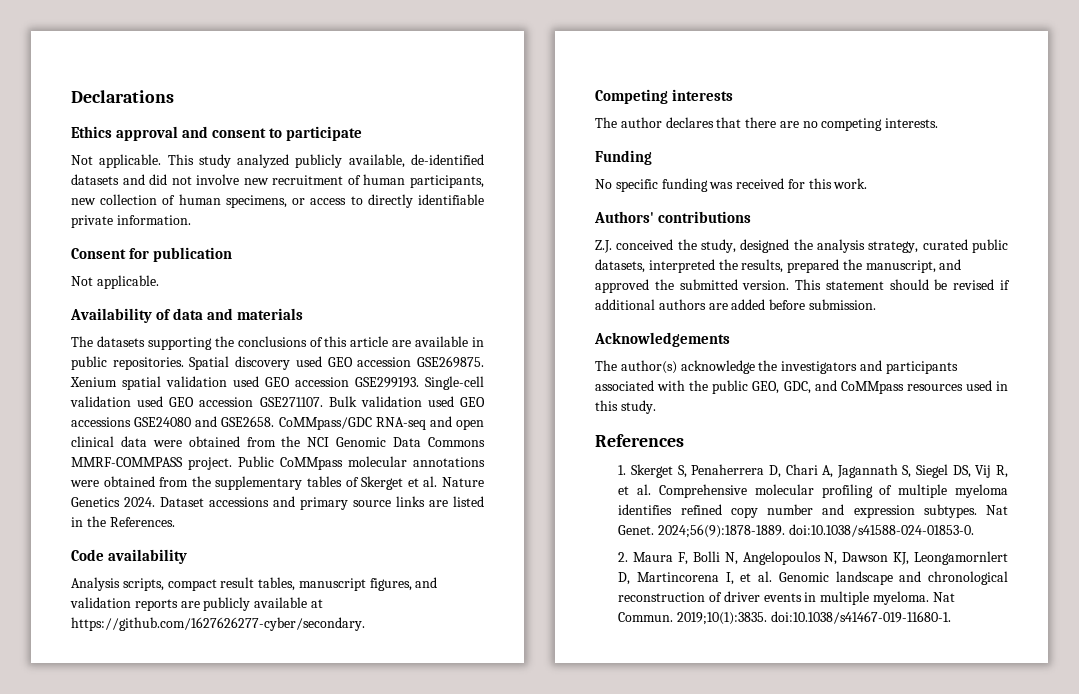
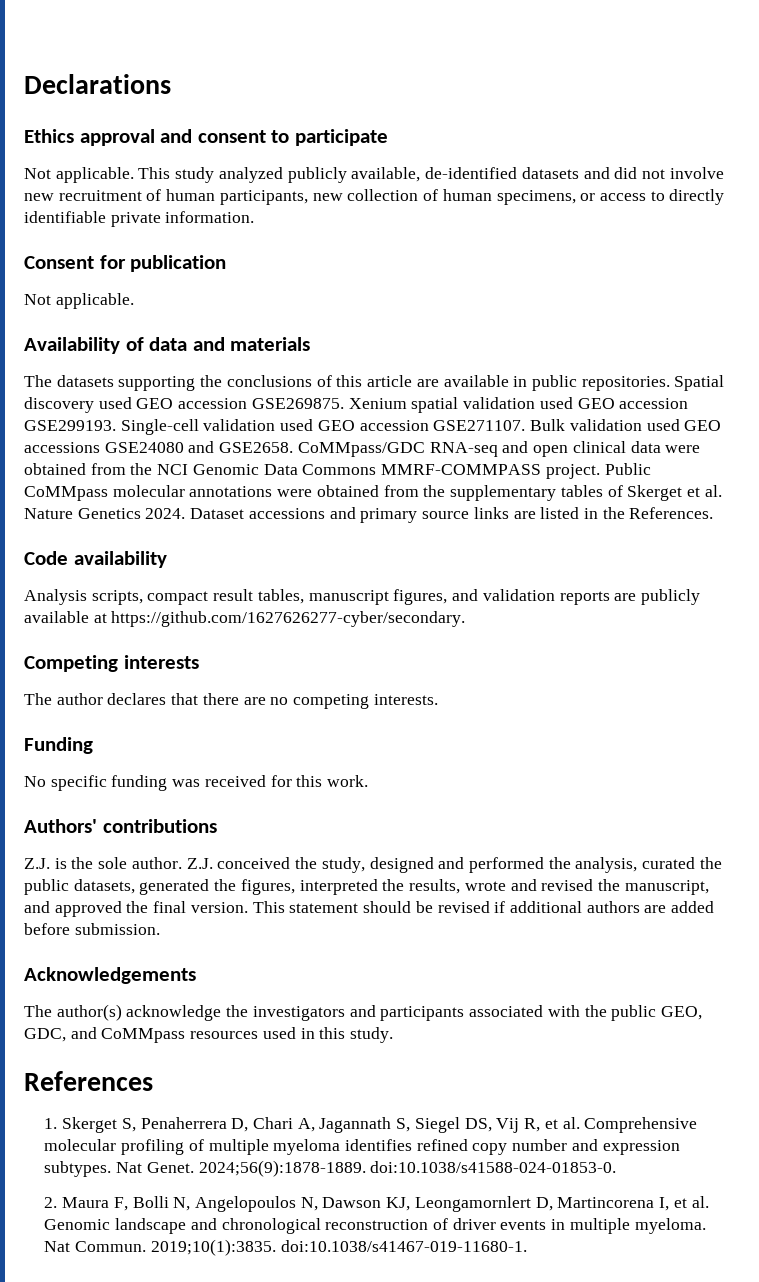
[616,239,1008,253] [595,259,840,273] conceived the study, designed the analysis strategy, curated public datasets, interpreted the results, prepared -> [54,857,722,873] [24,879,594,895] is the sole author. Z.J. conceived the study, designed and performed the analysis, curated the public datasets, generated the figures, interpreted the results, wrote and revised
[679,279,738,290] submitted -> [153,901,187,913] final

